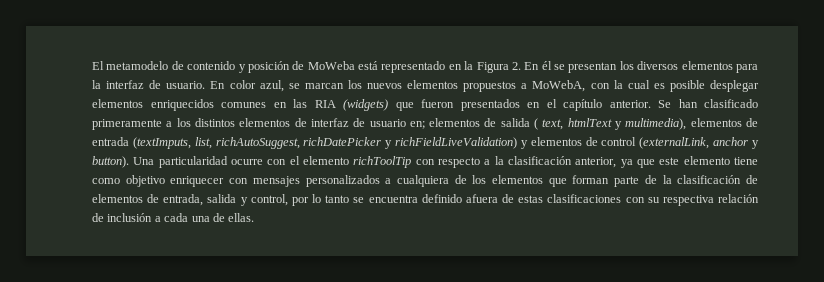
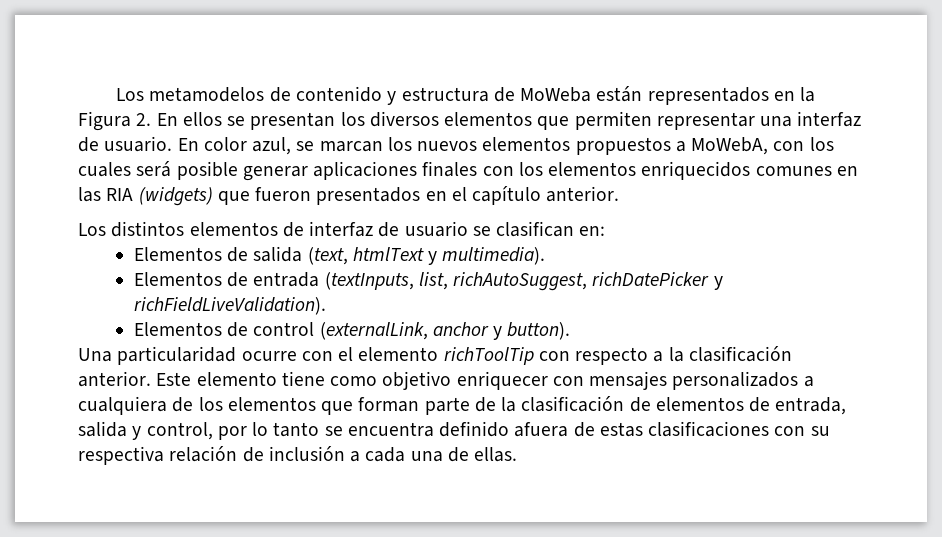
[92,61,169,70] El metamodelo -> [116,87,265,102] Los metamodelos
[247,61,290,73] posición -> [401,87,489,102] estructura
[358,61,446,73] está representado -> [596,86,769,105] están representados
[541,61,552,70] él -> [182,112,222,126] ellos
[736,64,759,73] [92,80,101,89] para la -> [537,111,793,130] que permiten representar una
[613,80,760,92] la cual es posible desplegar -> [809,137,834,151] [78,161,543,181] los cuales será posible generar aplicaciones finales con los
[658,99,758,108] [92,118,191,130] Se han clasificado primeramente a los -> [78,223,106,236] // Los
[409,118,742,130] en; elementos de salida ( text, htmlText y multimedia), elementos -> [472,221,606,237] [133,246,546,265] [133,272,222,286] se clasifican en: // Elementos de salida (text, htmlText y multimedia). // Elementos
[132,137,191,149] (textImputs, -> [324,272,414,290] (textInputs,
[395,137,582,149] richFieldLiveValidation) y elementos -> [133,297,326,315] [133,322,222,336] richFieldLiveValidation). // Elementos
(129, 162) none -> (571, 331) //
[575,157,680,168] anterior, ya que este -> [78,371,192,387] anterior. Este

